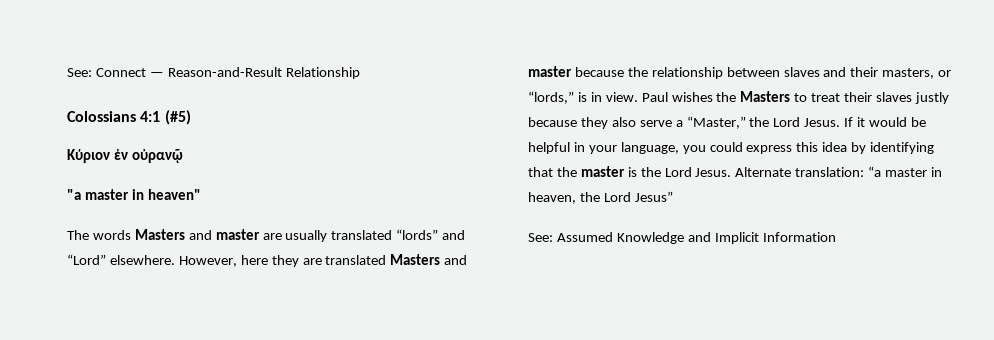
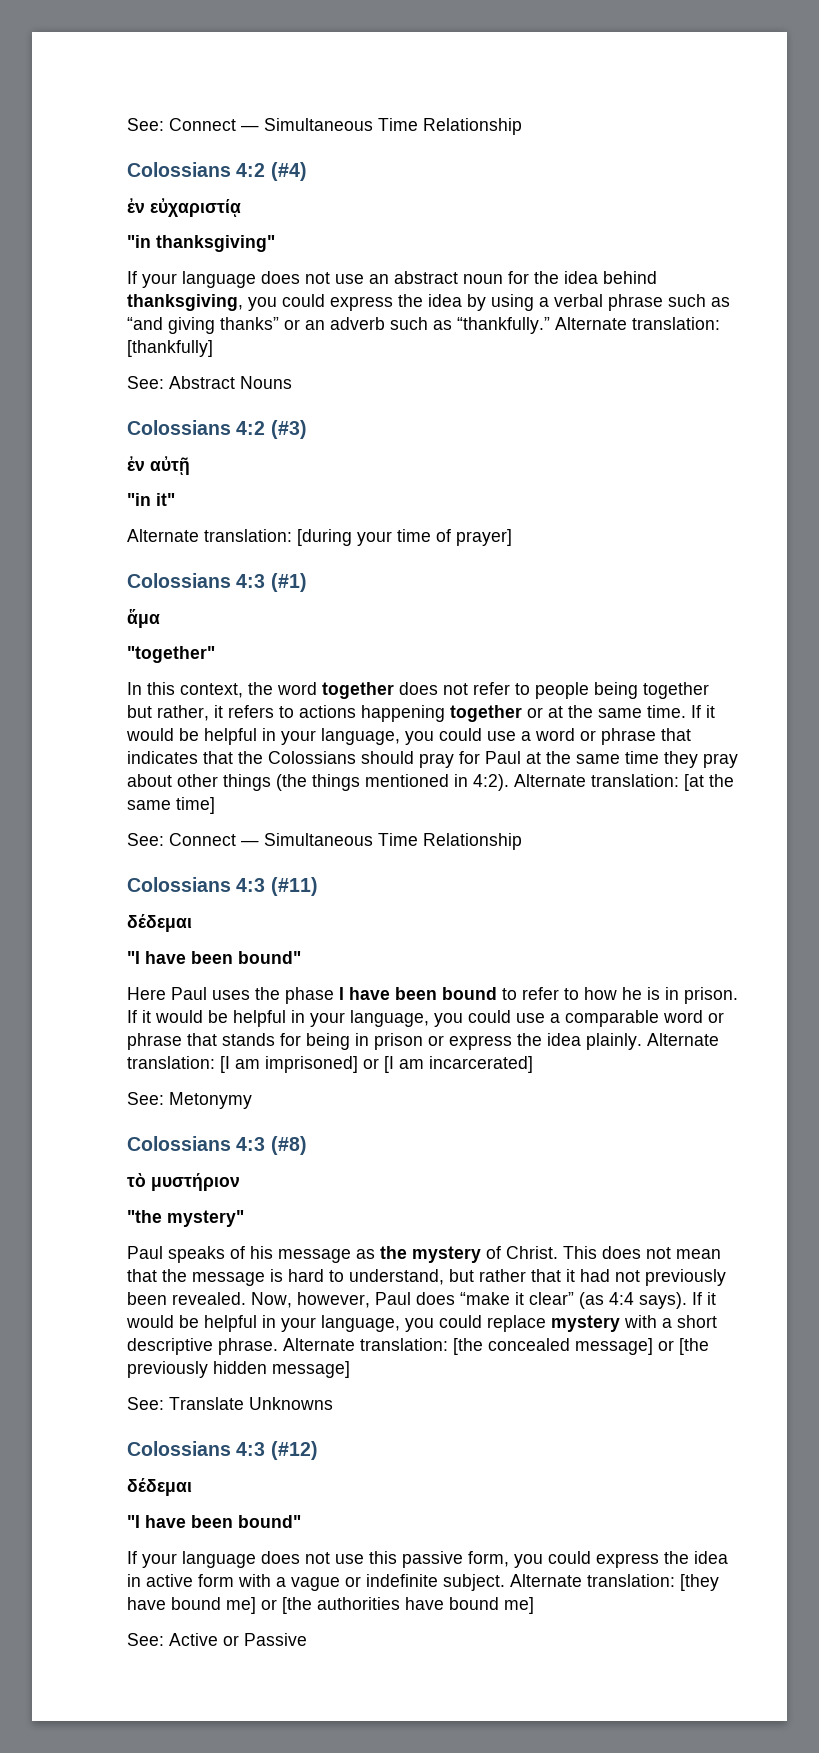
[67,67,360,79] [67,110,191,125] [67,149,183,163] [67,189,201,200] [67,229,466,242] [67,254,468,267] [528,66,952,79] [528,91,949,104] [528,116,841,129] See: Connect — Reason-and-Result Relationship // Colossians 4:1 (#5) // Κύριον ἐν οὐρανῷ // "a master in heaven" // The words Masters and master are usually translated “lords” and “Lord” elsewhere. However, here they are translated Masters and master because the relationship between slaves and their masters, or “lords,” is in view. Paul wishes the Masters to treat their slaves justly because they also serve a “Master,” the Lord Jesus. -> [127,118,522,135] [127,162,307,181] [127,198,241,217] [127,235,275,252] [127,271,657,288] [127,294,730,311] [127,317,720,334] [127,340,213,357] [127,376,292,389] [127,420,307,439] [127,456,190,475] [127,493,175,506] [127,529,512,546] [127,573,307,592] [127,609,160,628] [127,646,215,663] [127,682,709,699] [127,705,686,722] See: Connect — Simultaneous Time Relationship // Colossians 4:2 (#4) // ἐν εὐχαριστίᾳ // "in thanksgiving" // If your language does not use an abstract noun for the idea behind thanksgiving, you could express the idea by using a verbal phrase such as “and giving thanks” or an adverb such as “thankfully.” Alternate translation: [thankfully] // See: Abstract Nouns // Colossians 4:2 (#3) // ἐν αὐτῇ // "in it" // Alternate translation: [during your time of prayer] // Colossians 4:3 (#1) // ἅμα // "together" // In this context, the word together does not refer to people being together but rather, it refers to actions happening together or at the same time.
[746,142,935,154] [528,166,943,177] [528,191,673,204] [528,232,836,244] express this idea by identifying that the master is the Lord Jesus. Alternate translation: “a master in heaven, the Lord Jesus” // See: Assumed Knowledge and Implicit Information -> [487,728,691,745] [127,751,738,768] [127,774,734,791] [127,797,215,814] [127,833,522,850] [127,877,318,896] [127,914,192,932] [127,951,301,964] [127,987,738,1004] [127,1010,724,1027] [127,1033,719,1050] [127,1056,533,1073] [127,1092,252,1109] [127,1136,307,1155] [127,1173,240,1191] [127,1210,244,1227] [127,1246,721,1263] [127,1269,726,1286] [127,1292,716,1309] [126,1315,717,1332] [127,1338,709,1355] [127,1361,350,1378] [127,1397,333,1410] [127,1441,318,1460] [127,1478,192,1496] [127,1515,301,1528] [127,1551,728,1568] [127,1574,719,1591] [127,1597,534,1614] [127,1633,307,1646] use a word or phrase that indicates that the Colossians should pray for Paul at the same time they pray about other things (the things mentioned in 4:2). Alternate translation: [at the same time] // See: Connect — Simultaneous Time Relationship // Colossians 4:3 (#11) // δέδεμαι // "I have been bound" // Here Paul uses the phase I have been bound to refer to how he is in prison. If it would be helpful in your language, you could use a comparable word or phrase that stands for being in prison or express the idea plainly. Alternate translation: [I am imprisoned] or [I am incarcerated] // See: Metonymy // Colossians 4:3 (#8) // τὸ μυστήριον // "the mystery" // Paul speaks of his message as the mystery of Christ. This does not mean that the message is hard to understand, but rather that it had not previously been revealed. Now, however, Paul does “make it clear” (as 4:4 says). If it would be helpful in your language, you could replace mystery with a short descriptive phrase. Alternate translation: [the concealed message] or [the previously hidden message] // See: Translate Unknowns // Colossians 4:3 (#12) // δέδεμαι // "I have been bound" // If your language does not use this passive form, you could express the idea in active form with a vague or indefinite subject. Alternate translation: [they have bound me] or [the authorities have bound me] // See: Active or Passive

